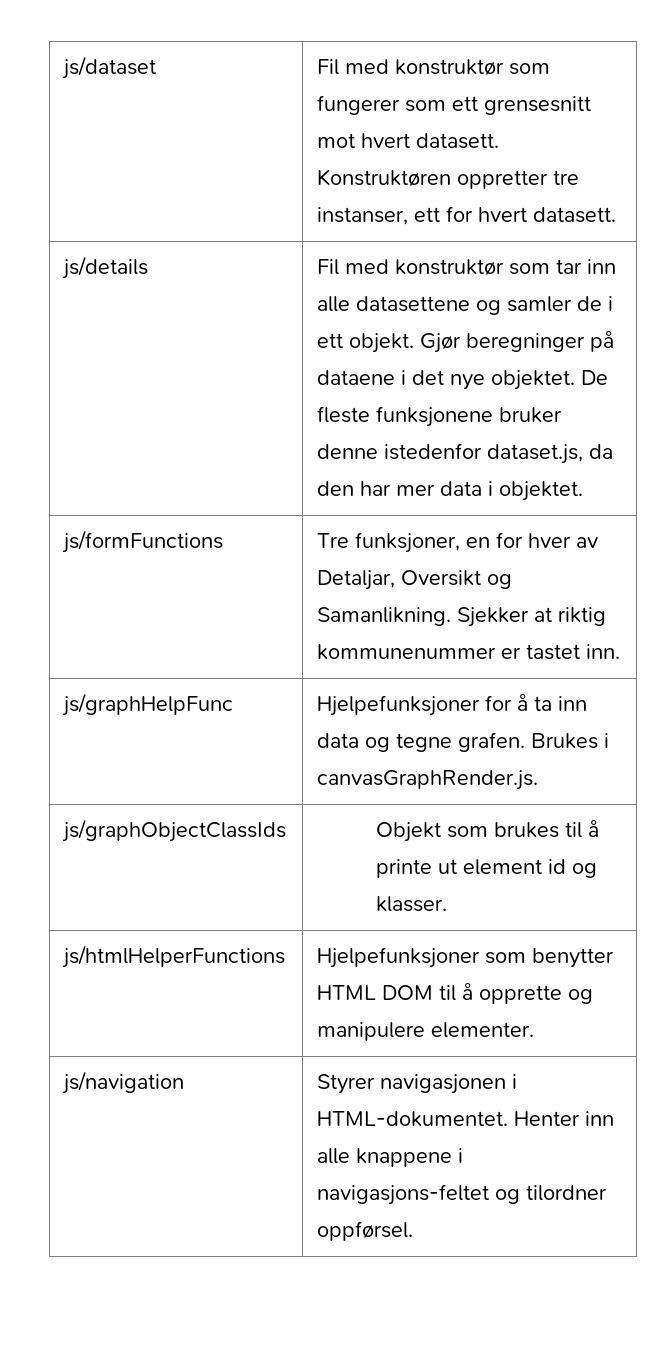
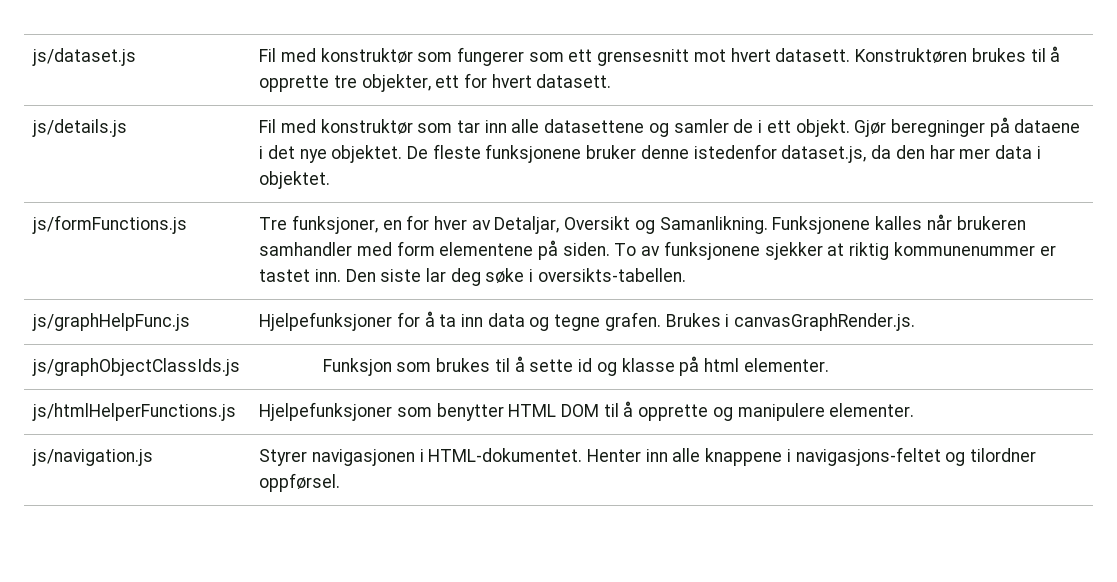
[62,56,157,79] js/dataset -> [32,48,137,66] js/dataset.js
[457,170,580,189] [317,207,409,225] oppretter tre instanser, -> [971,46,1061,62] [259,74,431,92] brukes til å opprette tre objekter,
[62,256,149,279] js/details -> [32,119,128,137] js/details.js
[62,530,224,553] js/formFunctions -> [32,215,188,234] js/formFunctions.js
[457,607,530,627] Sjekker -> [772,214,1026,234] [259,240,823,260] Funksjonene kalles når brukeren samhandler med form elementene på siden. To av funksjonene sjekker
[62,693,234,716] // js/graphHelpFunc -> [345,268,686,286] [32,313,191,331] Den siste lar deg søke i oversikts-tabellen. // js/graphHelpFunc.js
[62,819,287,842] [376,822,442,842] js/graphObjectClassIds | Objekt -> [32,358,241,376] [322,358,392,376] js/graphObjectClassIds.js | Funksjon
[376,859,598,878] [376,896,448,912] [62,945,286,968] printe ut element id og klasser. // js/htmlHelperFunctions -> [529,356,829,376] [32,403,237,421] sette id og klasse på html elementer. // js/htmlHelperFunctions.js
[62,1071,185,1094] js/navigation -> [32,449,154,466] js/navigation.js

